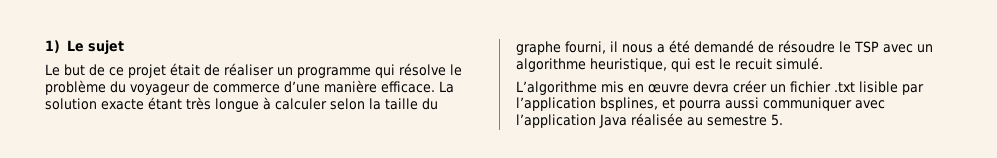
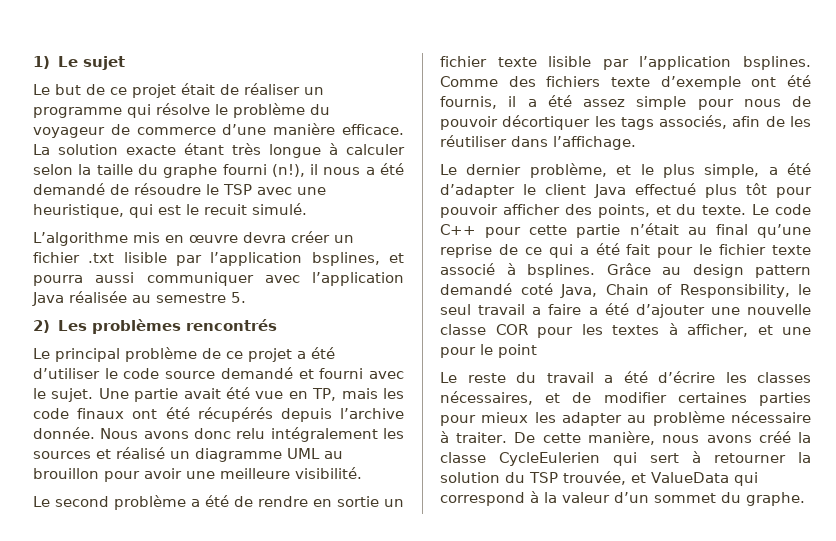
[565,41,606,54] fourni, -> [222,164,305,177] fourni (n!),
[917,44,933,53] [516,58,586,72] un algorithme -> [297,187,326,195] une
(783, 120) none -> [33,319,277,334] [33,347,335,362] [33,367,405,379] [33,387,404,402] [33,407,404,422] [33,427,404,442] [33,447,343,462] [33,467,362,482] [33,495,404,510] [440,56,811,70] [440,75,811,90] [440,95,811,110] [440,115,811,130] [440,135,636,150] [440,163,811,178] [440,183,812,198] [440,204,811,218] [440,223,811,238] [440,243,811,258] [440,263,811,278] [440,283,811,298] [440,303,811,318] [440,323,811,338] [440,344,537,358] [440,371,811,383] [440,391,811,406] [440,411,811,426] [440,431,811,445] [440,451,811,466] [440,471,758,486] [440,491,805,506] // 2) Les problèmes rencontrés // Le principal problème de ce projet a été d’utiliser le code source demandé et fourni avec le sujet. Une partie avait été vue en TP, mais les code finaux ont été récupérés depuis l’archive donnée. Nous avons donc relu intégralement les sources et réalisé un diagramme UML au brouillon pour avoir une meilleure visibilité. // Le second problème a été de rendre en sortie un fichier texte lisible par l’application bsplines. Comme des fichiers texte d’exemple ont été fournis, il a été assez simple pour nous de pouvoir décortiquer les tags associés, afin de les réutiliser dans l’affichage. // Le dernier problème, et le plus simple, a été d’adapter le client Java effectué plus tôt pour pouvoir afficher des points, et du texte. Le code C++ pour cette partie n’était au final qu’une reprise de ce qui a été fait pour le fichier texte associé à bsplines. Grâce au design pattern demandé coté Java, Chain of Responsibility, le seul travail a faire a été d’ajouter une nouvelle classe COR pour les textes à afficher, et une pour le point // Le reste du travail a été d’écrire les classes nécessaires, et de modifier certaines parties pour mieux les adapter au problème nécessaire à traiter. De cette manière, nous avons créé la classe CycleEulerien qui sert à retourner la solution du TSP trouvée, et ValueData qui correspond à la valeur d’un sommet du graphe.

